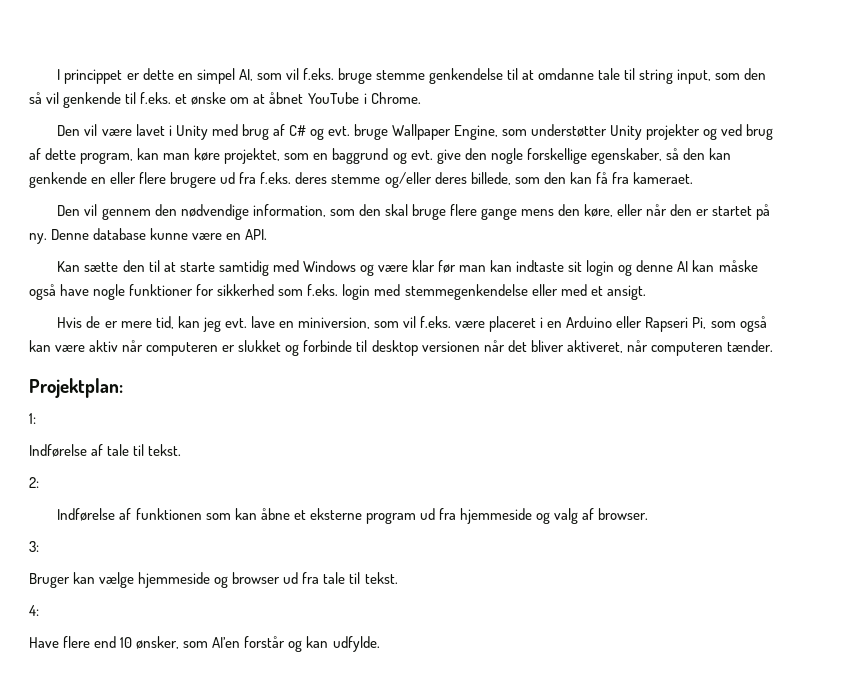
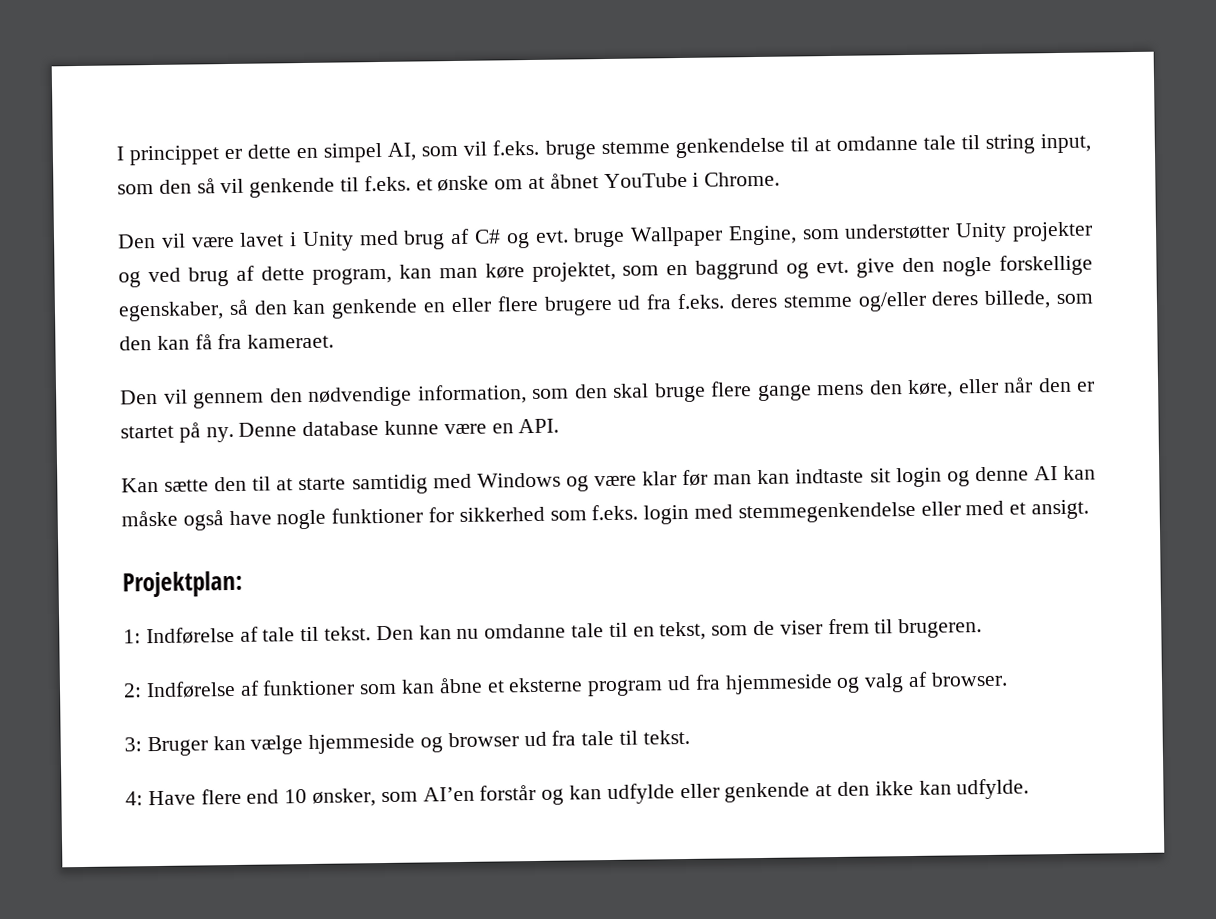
[57,316,767,332] [29,340,773,356] // Hvis de er mere tid, kan jeg evt. lave en miniversion, som vil f.eks. være placeret i en Arduino eller Rapseri Pi, som også kan være aktiv når computeren er slukket og forbinde til desktop versionen når det bliver aktiveret, når computeren tænder. -> (1090, 509) none
(36, 418) // -> (141, 636) none
(182, 450) none -> [375,618,983,641] Den kan nu omdanne tale til en tekst, som de viser frem til brugeren.
[57,508,202,521] // Indførelse af funktionen -> [145,679,356,699] Indførelse af funktioner
(39, 546) // -> (142, 744) none
(39, 610) // -> (143, 798) none
(329, 642) none -> [606,780,952,805] udfylde eller genkende at den ikke kan

